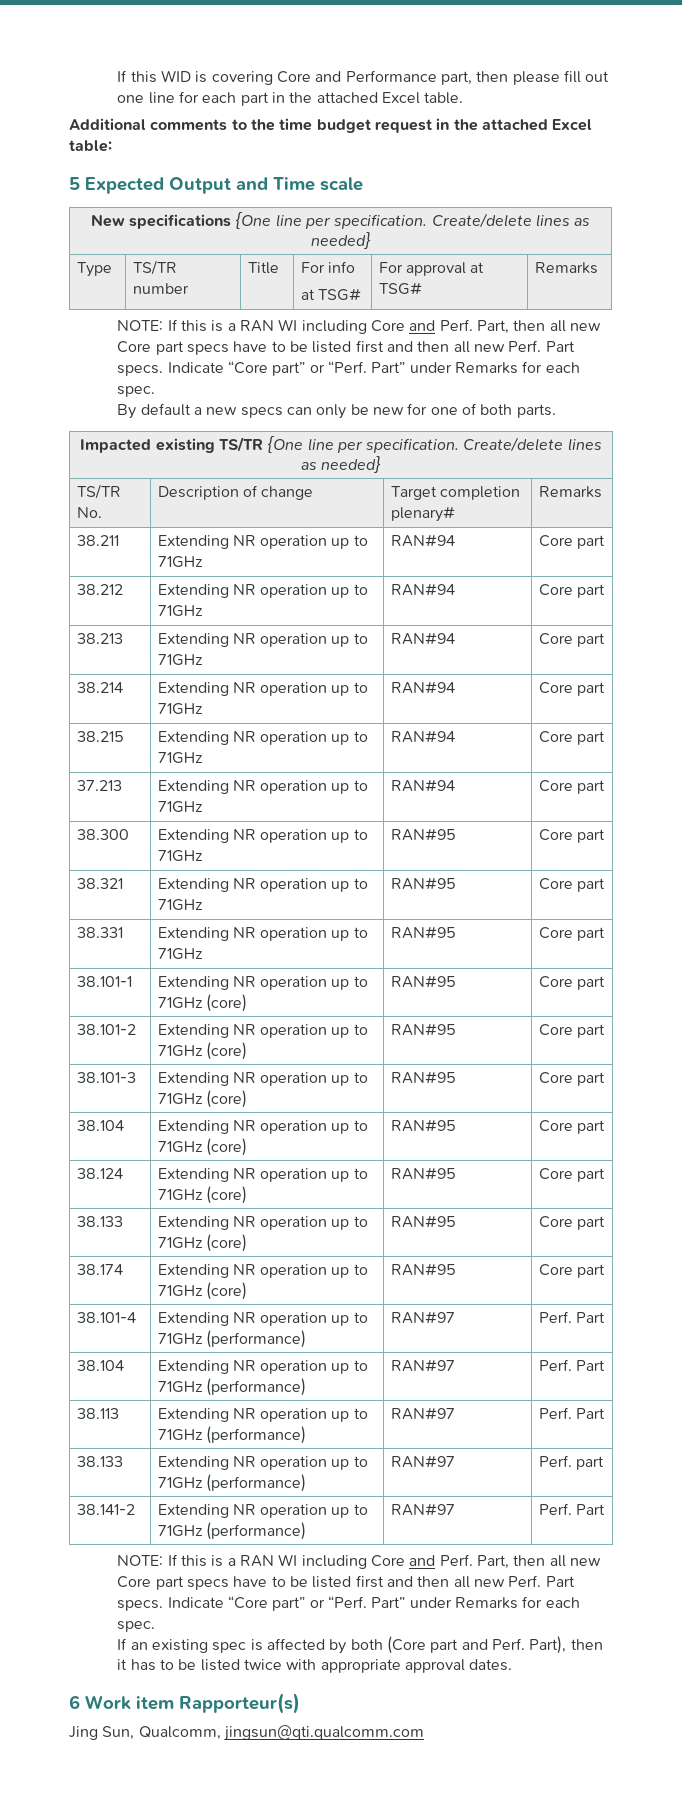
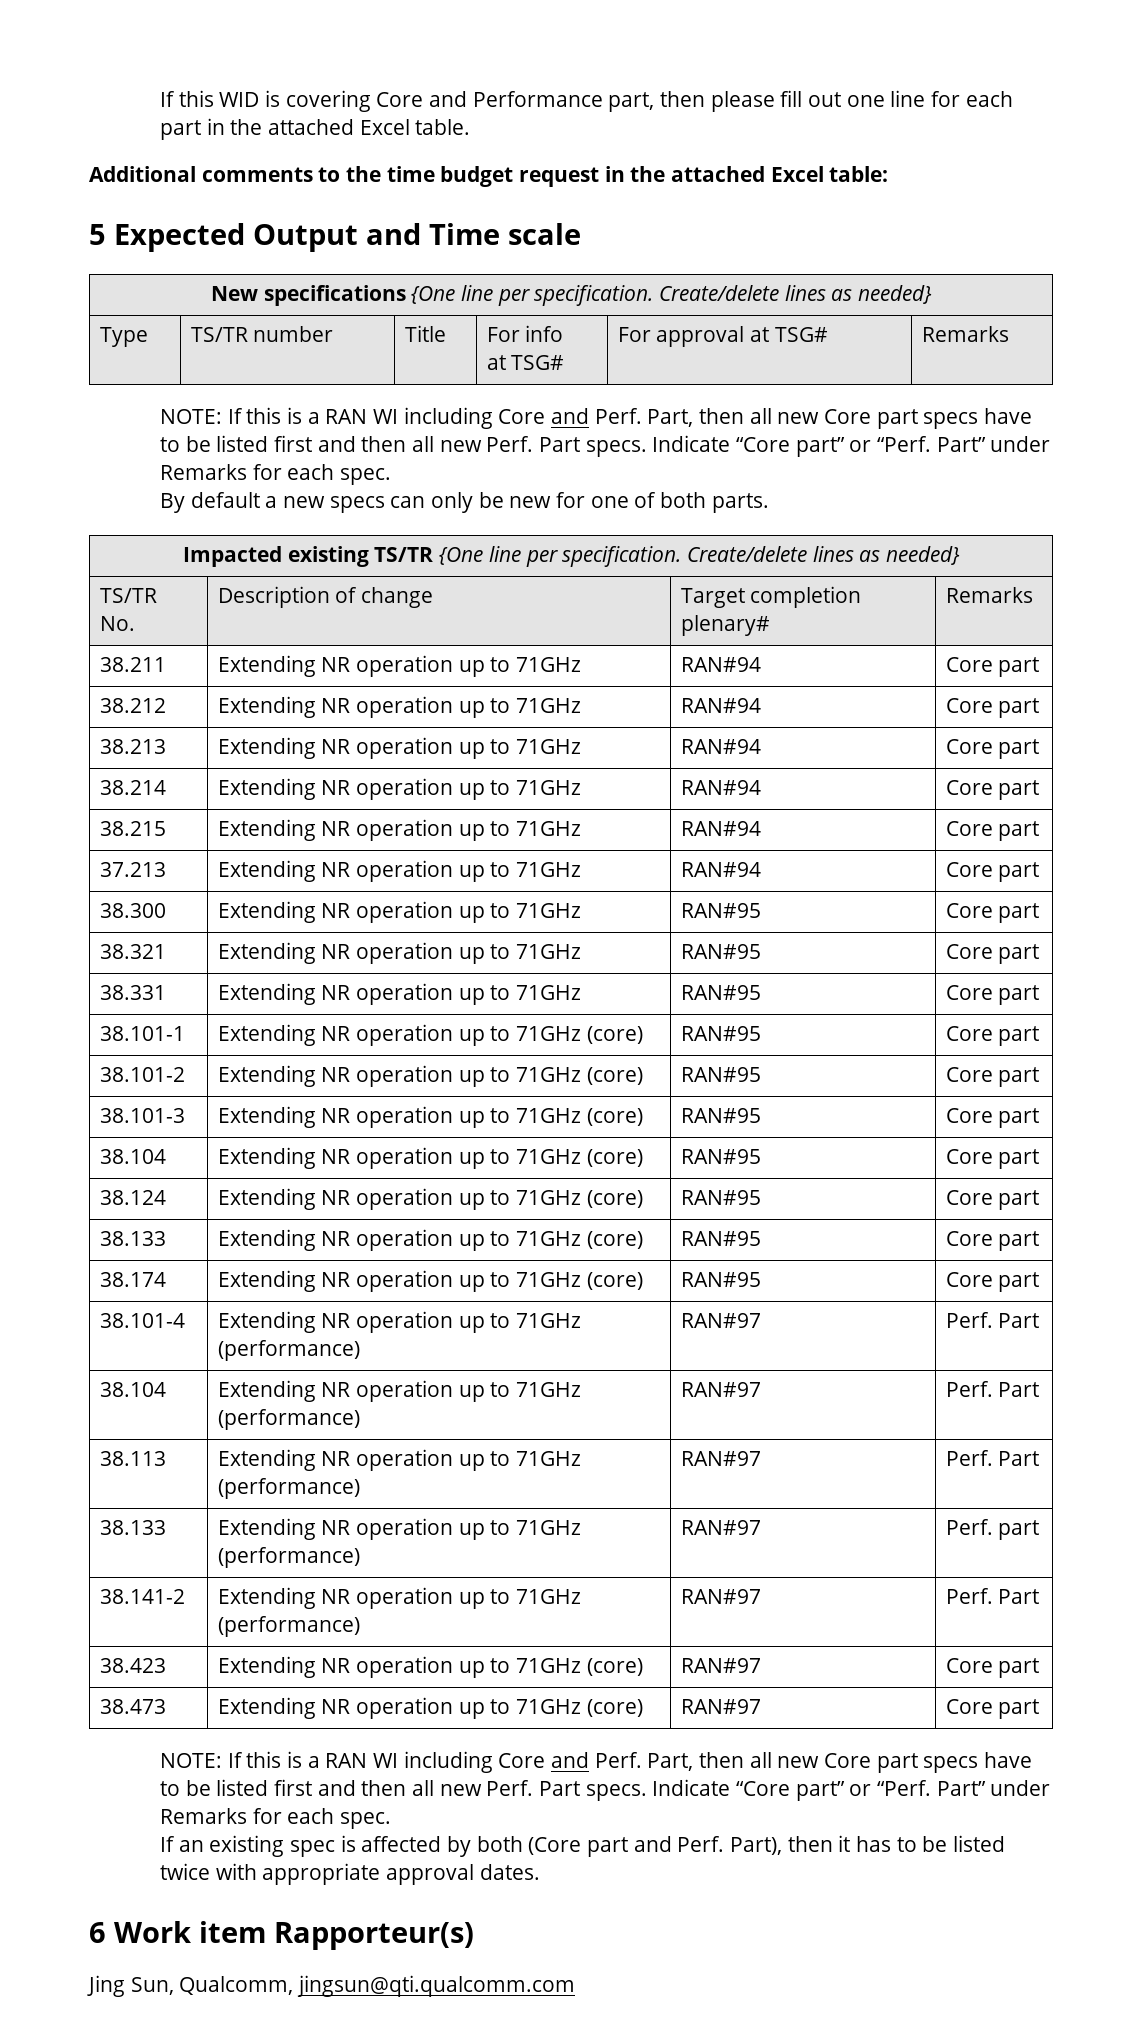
(605, 1509) none -> [99,1658,166,1673] [217,1656,643,1678] [680,1658,761,1673] [945,1658,1040,1678] [99,1699,166,1714] [217,1697,643,1719] [680,1699,761,1714] [945,1699,1040,1719] // 38.423 | Extending NR operation up to 71GHz (core) | RAN#97 | Core part // 38.473 | Extending NR operation up to 71GHz (core) | RAN#97 | Core part

